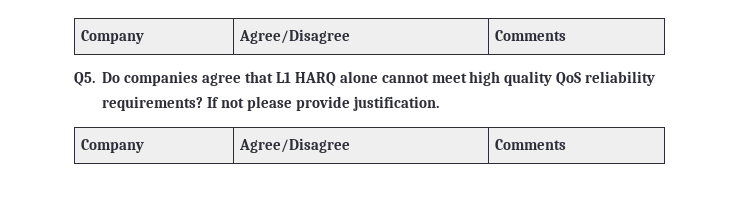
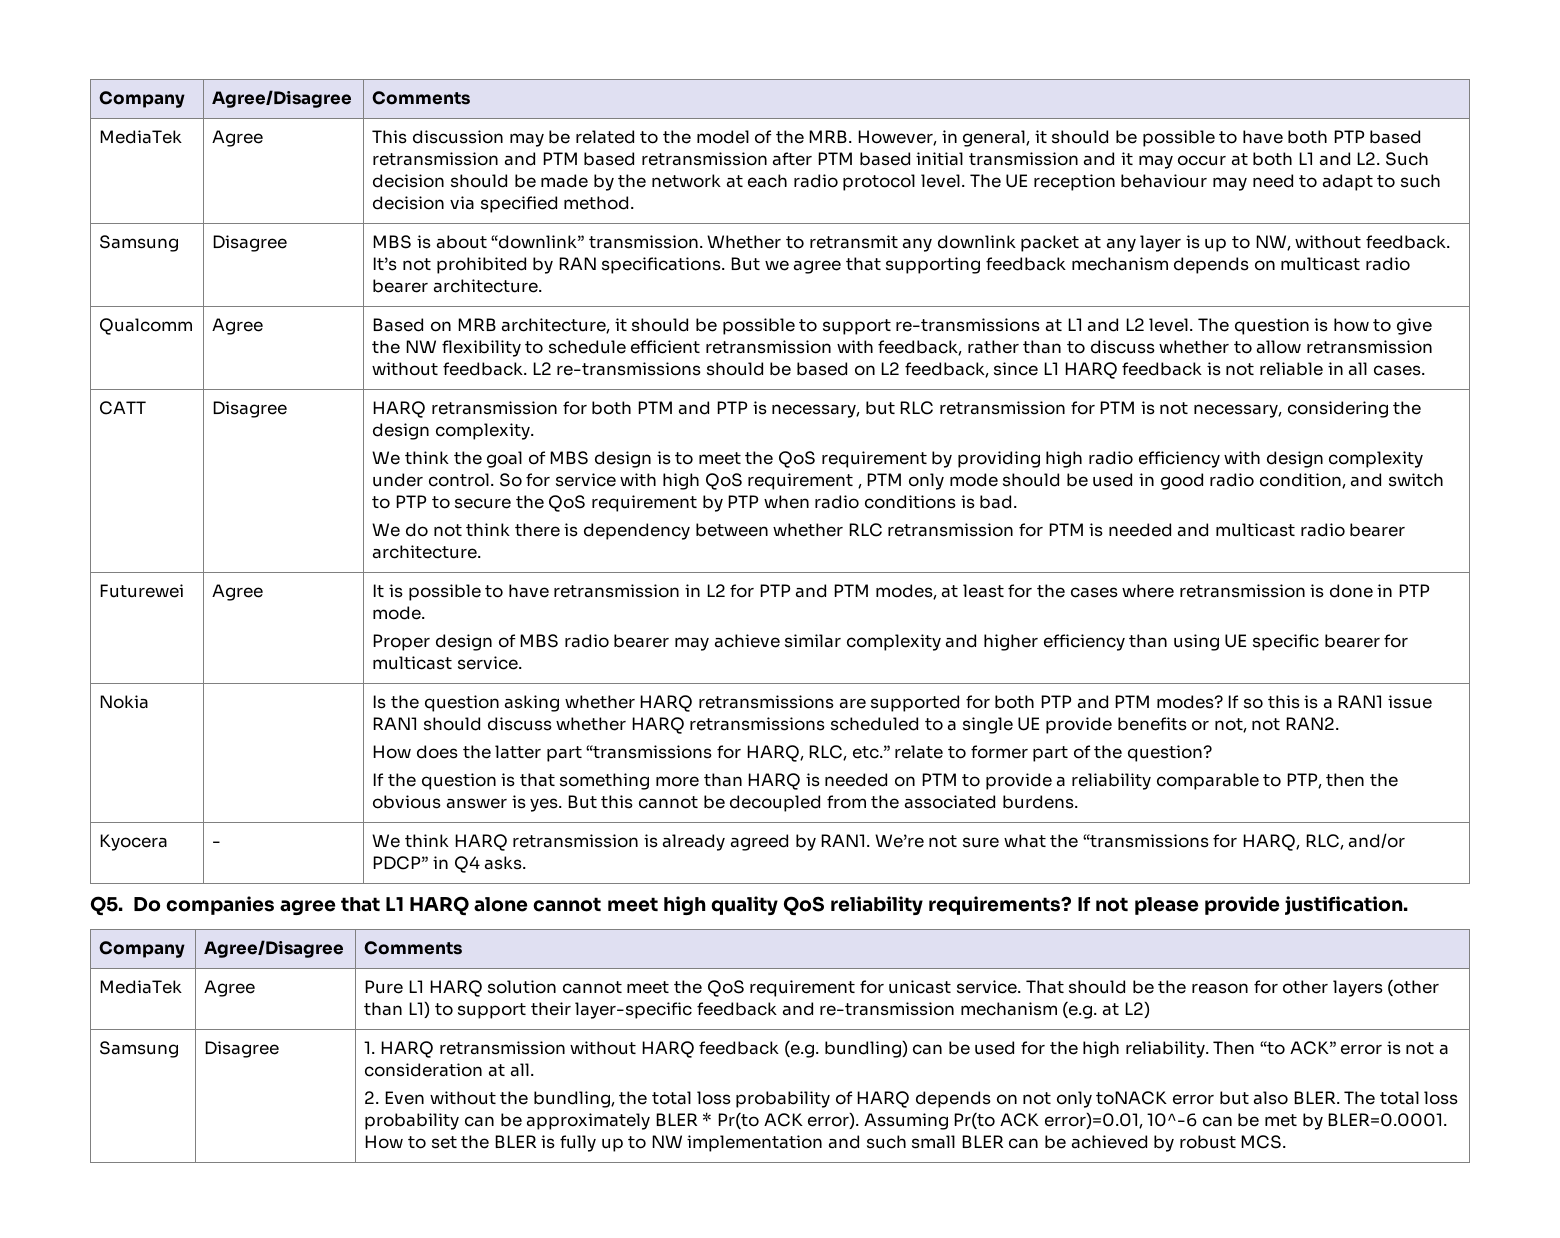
[80,30,144,44] [238,29,350,44] [494,30,566,41] Company | Agree/Disagree | Comments -> [99,91,186,108] [212,90,353,108] [372,91,471,105] [99,130,183,144] [212,130,264,147] [372,130,1423,147] [372,152,1429,169] [372,174,1441,191] [372,196,635,213] [99,235,180,252] [212,235,288,252] [372,235,1450,252] [372,257,1410,274] [372,279,543,293] [99,318,194,335] [212,318,264,335] [372,318,1432,335] [372,340,1433,357] [372,362,1425,379] [99,401,147,415] [212,401,288,418] [372,401,1422,418] [372,423,535,440] [372,451,1424,468] [372,473,1444,490] [372,495,1018,512] [372,523,1406,540] [372,545,482,559] [99,584,185,598] [212,584,264,601] [372,584,1431,601] [372,606,426,620] [372,634,1409,651] [372,656,523,670] [99,695,150,709] [372,695,1432,712] [372,717,1339,734] [372,745,1212,762] [372,773,1398,790] [372,795,1078,812] [99,834,169,851] [212,841,222,847] [372,833,1406,851] [372,856,527,873] Company | Agree/Disagree | Comments // MediaTek | Agree | This discussion may be related to the model of the MRB. However, in general, it should be possible to have both PTP based retransmission and PTM based retransmission after PTM based initial transmission and it may occur at both L1 and L2. Such decision should be made by the network at each radio protocol level. The UE reception behaviour may need to adapt to such decision via specified method. // Samsung | Disagree | MBS is about “downlink” transmission. Whether to retransmit any downlink packet at any layer is up to NW, without feedback. It’s not prohibited by RAN specifications. But we agree that supporting feedback mechanism depends on multicast radio bearer architecture. // Qualcomm | Agree | Based on MRB architecture, it should be possible to support re-transmissions at L1 and L2 level. The question is how to give the NW flexibility to schedule efficient retransmission with feedback, rather than to discuss whether to allow retransmission without feedback. L2 re-transmissions should be based on L2 feedback, since L1 HARQ feedback is not reliable in all cases. // CATT | Disagree | HARQ retransmission for both PTM and PTP is necessary, but RLC retransmission for PTM is not necessary, considering the design complexity. // We think the goal of MBS design is to meet the QoS requirement by providing high radio efficiency with design complexity under control. So for service with high QoS requirement , PTM only mode should be used in good radio condition, and switch to PTP to secure the QoS requirement by PTP when radio conditions is bad. // We do not think there is dependency between whether RLC retransmission for PTM is needed and multicast radio bearer architecture. // Futurewei | Agree | It is possible to have retransmission in L2 for PTP and PTM modes, at least for the cases where retransmission is done in PTP mode. // Proper design of MBS radio bearer may achieve similar complexity and higher efficiency than using UE specific bearer for multicast service. // Nokia | | Is the question asking whether HARQ retransmissions are supported for both PTP and PTM modes? If so this is a RAN1 issue RAN1 should discuss whether HARQ retransmissions scheduled to a single UE provide benefits or not, not RAN2. // How does the latter part “transmissions for HARQ, RLC, etc.” relate to former part of the question? // If the question is that something more than HARQ is needed on PTM to provide a reliability comparable to PTP, then the obvious answer is yes. But this cannot be decoupled from the associated burdens. // Kyocera | - | We think HARQ retransmission is already agreed by RAN1. We’re not sure what the “transmissions for HARQ, RLC, and/or PDCP” in Q4 asks.
(566, 144) none -> [99,980,183,994] [204,980,256,997] [364,979,1440,997] [364,1001,1150,1019] [99,1041,180,1058] [204,1041,280,1058] [364,1040,1449,1058] [364,1063,534,1077] [364,1091,1459,1108] [364,1112,1448,1130] [364,1135,1287,1152] // MediaTek | Agree | Pure L1 HARQ solution cannot meet the QoS requirement for unicast service. That should be the reason for other layers (other than L1) to support their layer-specific feedback and re-transmission mechanism (e.g. at L2) // Samsung | Disagree | 1. HARQ retransmission without HARQ feedback (e.g. bundling) can be used for the high reliability. Then “to ACK” error is not a consideration at all. // 2. Even without the bundling, the total loss probability of HARQ depends on not only toNACK error but also BLER. The total loss probability can be approximately BLER * Pr(to ACK error). Assuming Pr(to ACK error)=0.01, 10^-6 can be met by BLER=0.0001. How to set the BLER is fully up to NW implementation and such small BLER can be achieved by robust MCS.

